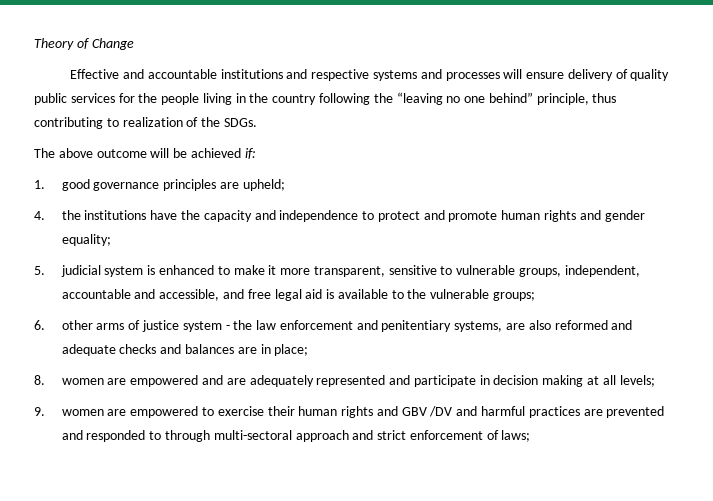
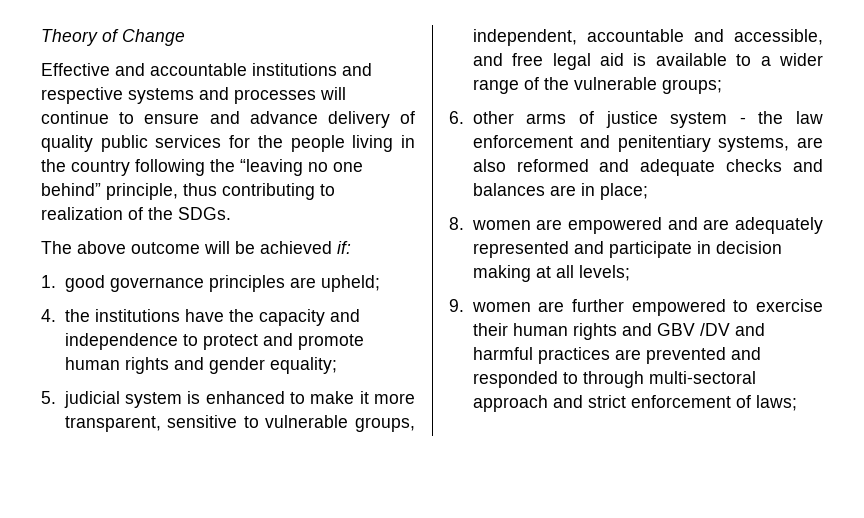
[526,72,565,79] ensure -> [41,111,318,124] continue to ensure and advance
(404, 294) none -> [760,53,823,66] [472,77,539,94] a wider range of
(127, 412) none -> [572,299,625,312] further

